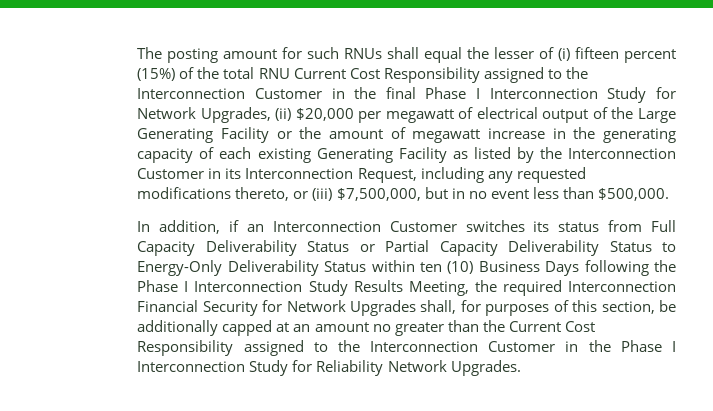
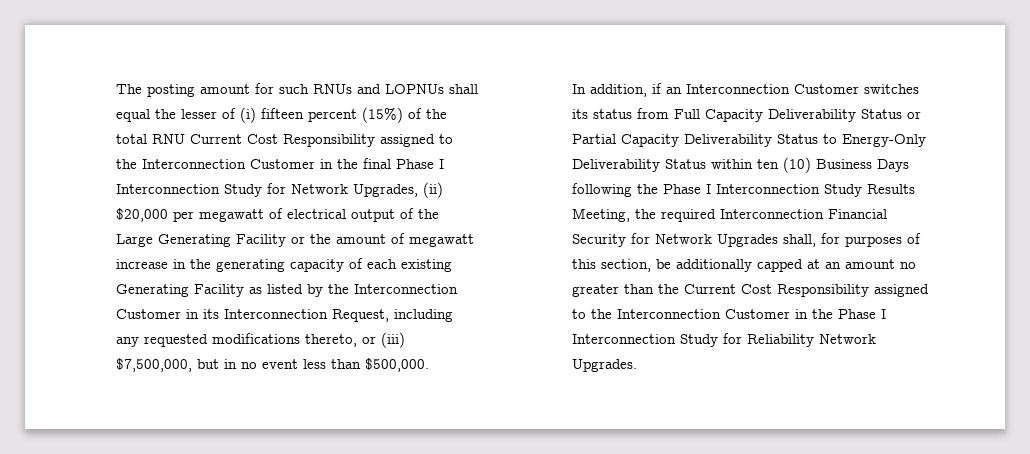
(383, 53) none -> [357,84,445,94] and LOPNUs

